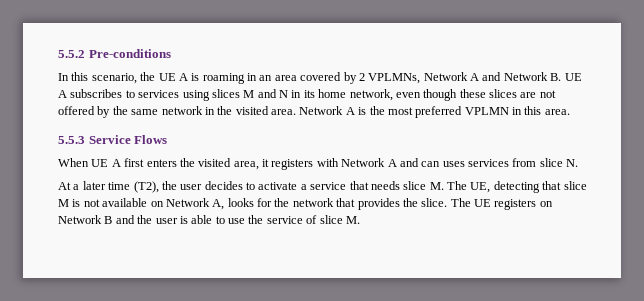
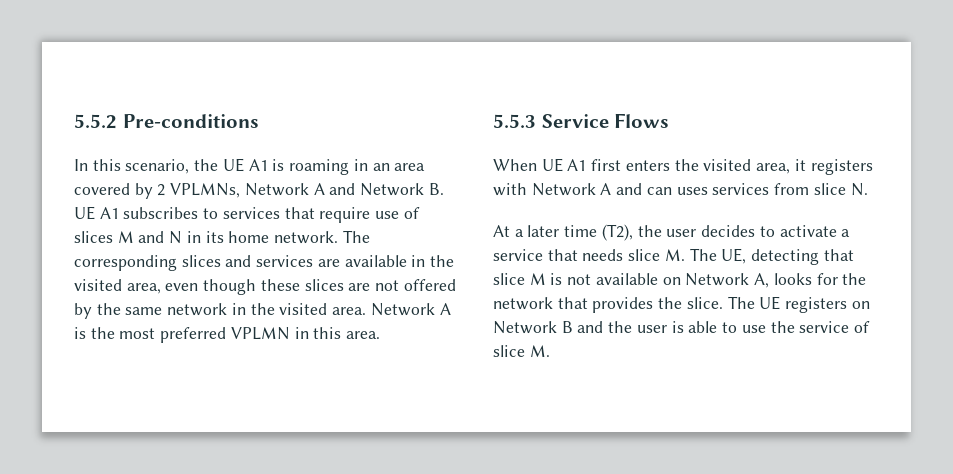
[178,73,188,81] A -> [248,159,268,171] A1
[58,90,67,98] A -> [99,207,119,219] A1
[182,90,210,101] using -> [284,207,420,223] that require use of
[349,89,393,101] network, -> [274,230,370,244] [74,255,455,271] [74,279,161,294] network. The corresponding slices and services are available in the visited area,
[111,159,121,167] A -> [567,159,587,171] A1

